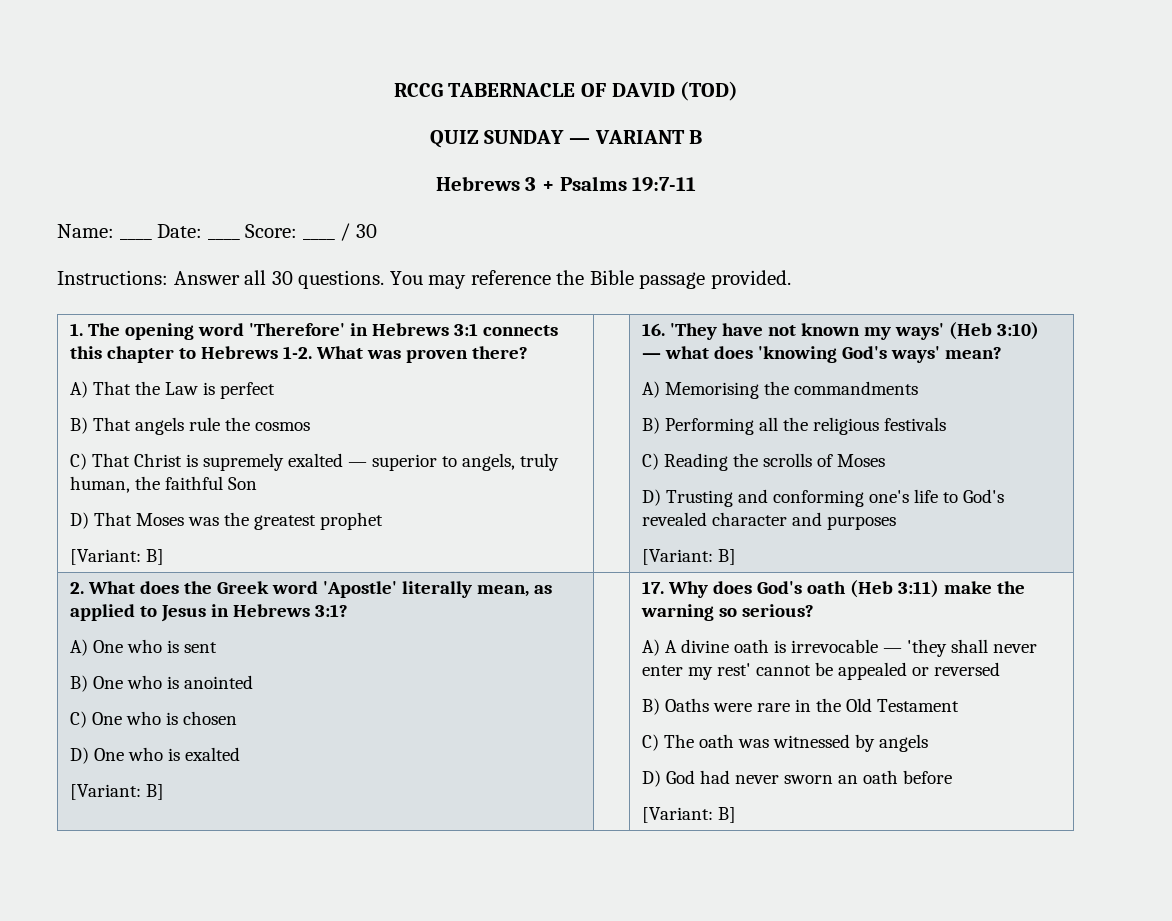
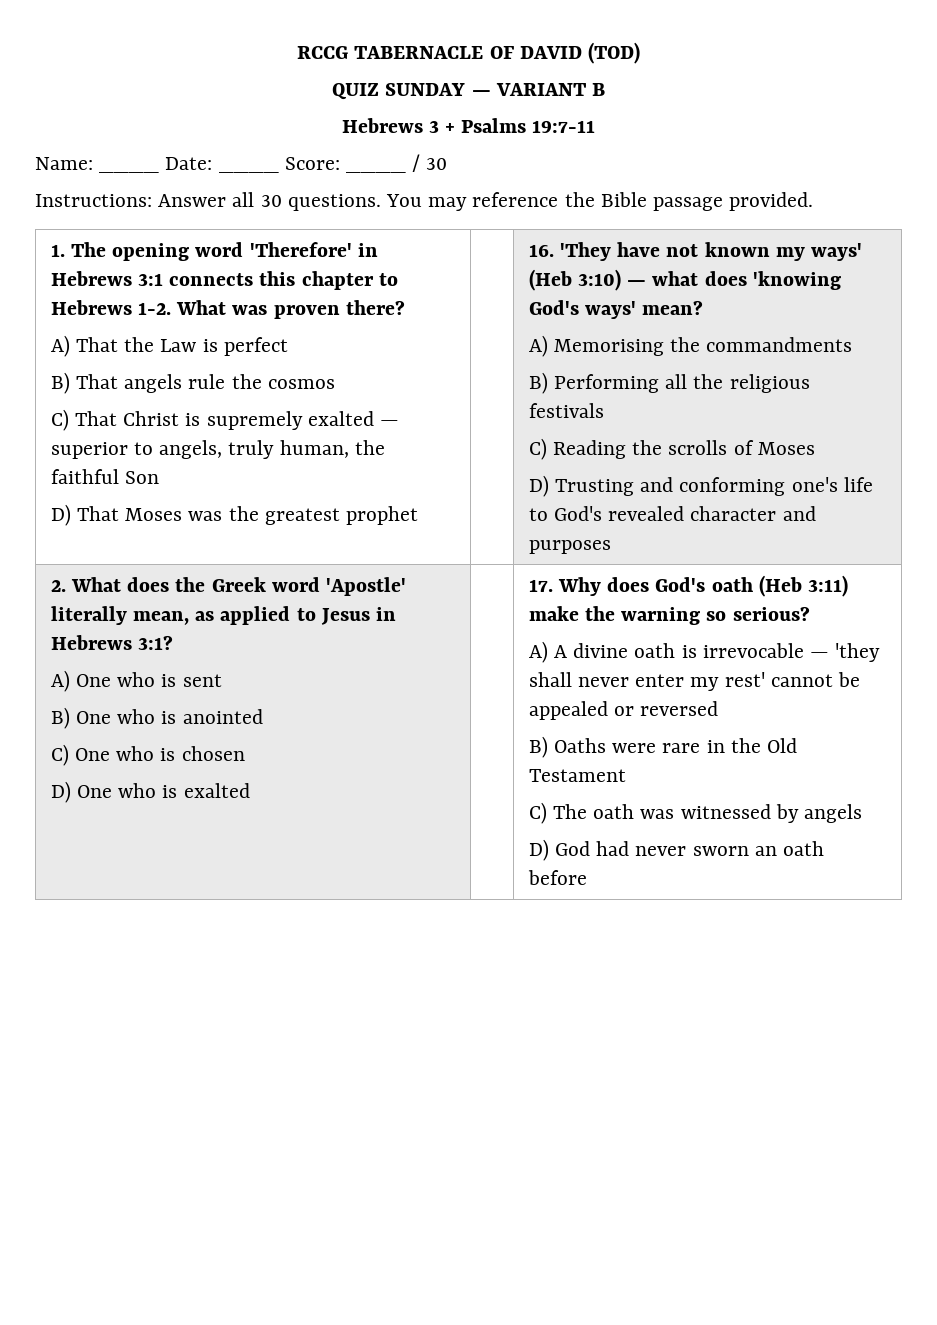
[69,549,164,565] // [Variant: B] -> (418, 515) none
[641,549,736,565] // [Variant: B] -> (611, 547) none
[69,784,164,800] // [Variant: B] -> (250, 790) none
[641,807,736,823] // [Variant: B] -> (587, 877) none

